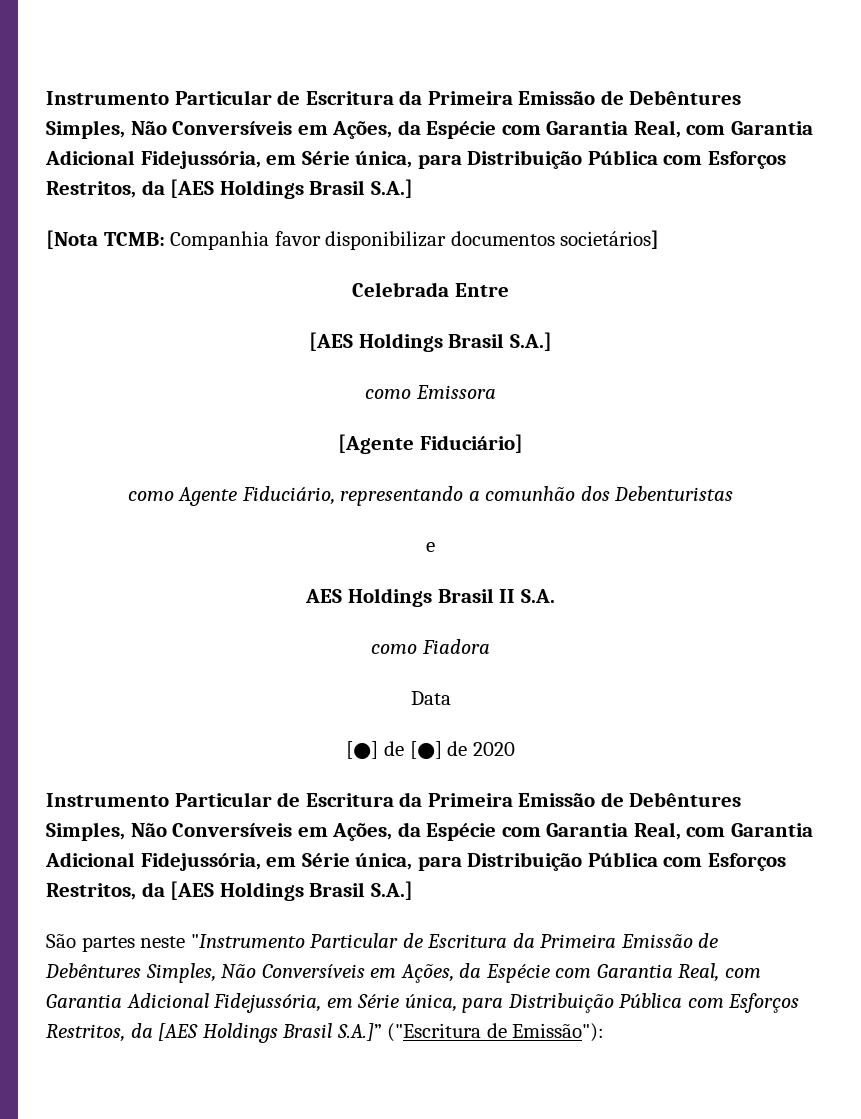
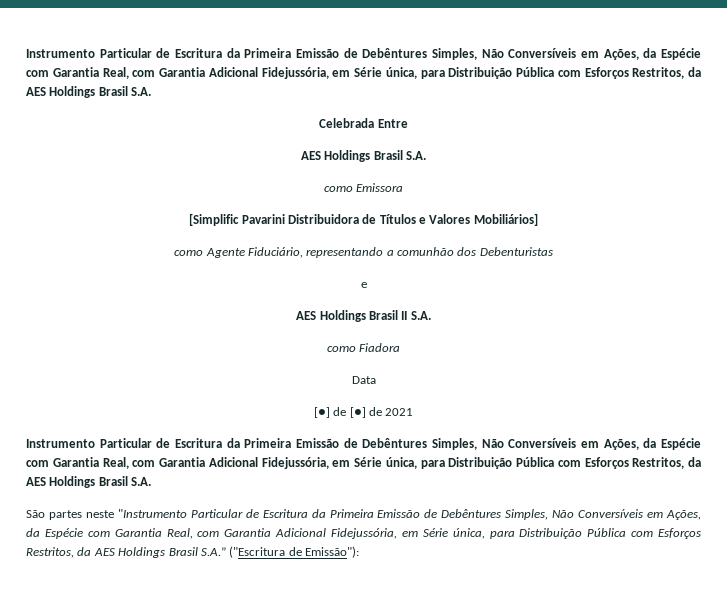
[170,179,413,199] [46,230,660,250] [AES Holdings Brasil S.A.] // [Nota TCMB: Companhia favor disponibilizar documentos societários] -> [26,86,152,98] AES Holdings Brasil S.A.
[309,332,552,352] [AES Holdings Brasil S.A.] -> [300,150,427,162] AES Holdings Brasil S.A.
[338,434,523,454] [Agente Fiduciário] -> [189,213,538,226] [Simplific Pavarini Distribuidora de Títulos e Valores Mobiliários]
[472,742,515,756] 2020 -> [385,408,414,416] 2021
[170,881,413,901] [AES Holdings Brasil S.A.] -> [26,476,152,488] AES Holdings Brasil S.A.
[158,1023,382,1043] [AES Holdings Brasil S.A.]” -> [93,547,226,558] AES Holdings Brasil S.A.”

